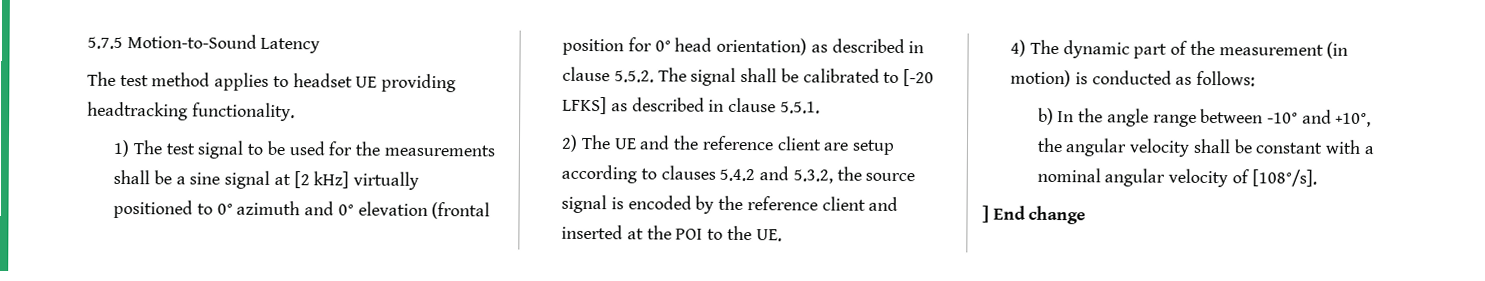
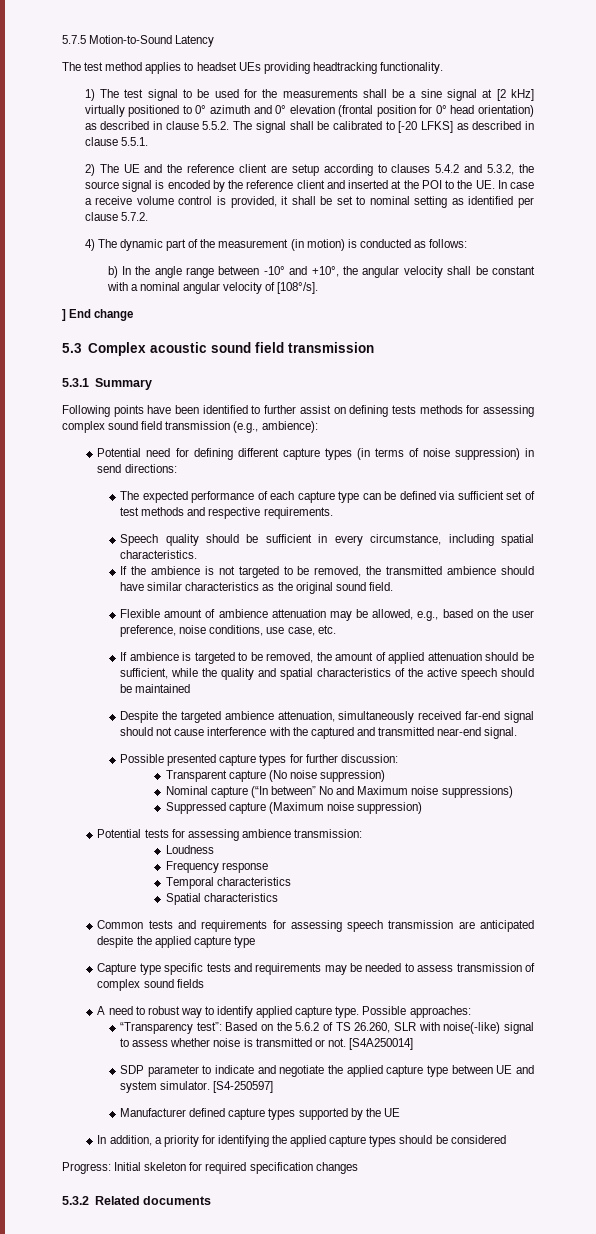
[355,76,378,88] UE -> [238,62,261,71] UEs
(782, 235) none -> [497,180,535,189] [84,196,534,208] [84,212,148,221] In case a receive volume control is provided, it shall be set to nominal setting as identified per clause 5.7.2.
(1087, 215) none -> [62,342,374,356] [62,378,152,390] [62,405,534,417] [62,421,318,433] [97,448,534,460] [97,464,177,473] [120,491,536,503] [120,507,333,519] [120,534,534,546] [120,550,198,559] [120,566,534,578] [120,582,393,594] [120,609,534,621] [120,625,336,637] [120,652,534,664] [120,668,534,680] [120,684,191,693] [120,711,534,723] [120,727,518,739] [120,754,398,766] [165,770,386,782] [165,786,513,798] [165,802,423,814] [97,829,362,841] [165,845,214,854] [165,861,268,873] [165,877,291,889] [165,893,278,905] [97,920,534,932] [97,936,255,948] [97,963,535,975] [97,979,204,991] [97,1006,471,1018] [120,1022,535,1034] [120,1038,414,1050] [120,1065,534,1077] [120,1081,274,1093] [120,1108,400,1120] [97,1135,506,1147] [62,1162,358,1174] [62,1196,212,1205] // 5.3 Complex acoustic sound field transmission // 5.3.1 Summary // Following points have been identified to further assist on defining tests methods for assessing complex sound field transmission (e.g., ambience): // Potential need for defining different capture types (in terms of noise suppression) in send directions: // The expected performance of each capture type can be defined via sufficient set of test methods and respective requirements. // Speech quality should be sufficient in every circumstance, including spatial characteristics. // If the ambience is not targeted to be removed, the transmitted ambience should have similar characteristics as the original sound field. // Flexible amount of ambience attenuation may be allowed, e.g., based on the user preference, noise conditions, use case, etc. // If ambience is targeted to be removed, the amount of applied attenuation should be sufficient, while the quality and spatial characteristics of the active speech should be maintained // Despite the targeted ambience attenuation, simultaneously received far-end signal should not cause interference with the captured and transmitted near-end signal. // Possible presented capture types for further discussion: // Transparent capture (No noise suppression) // Nominal capture (“In between” No and Maximum noise suppressions) // Suppressed capture (Maximum noise suppression) // Potential tests for assessing ambience transmission: // Loudness // Frequency response // Temporal characteristics // Spatial characteristics // Common tests and requirements for assessing speech transmission are anticipated despite the applied capture type // Capture type specific tests and requirements may be needed to assess transmission of complex sound fields // A need to robust way to identify applied capture type. Possible approaches: // “Transparency test”: Based on the 5.6.2 of TS 26.260, SLR with noise(-like) signal to assess whether noise is transmitted or not. [S4A250014] // SDP parameter to indicate and negotiate the applied capture type between UE and system simulator. [S4-250597] // Manufacturer defined capture types supported by the UE // In addition, a priority for identifying the applied capture types should be considered // Progress: Initial skeleton for required specification changes // 5.3.2 Related documents

